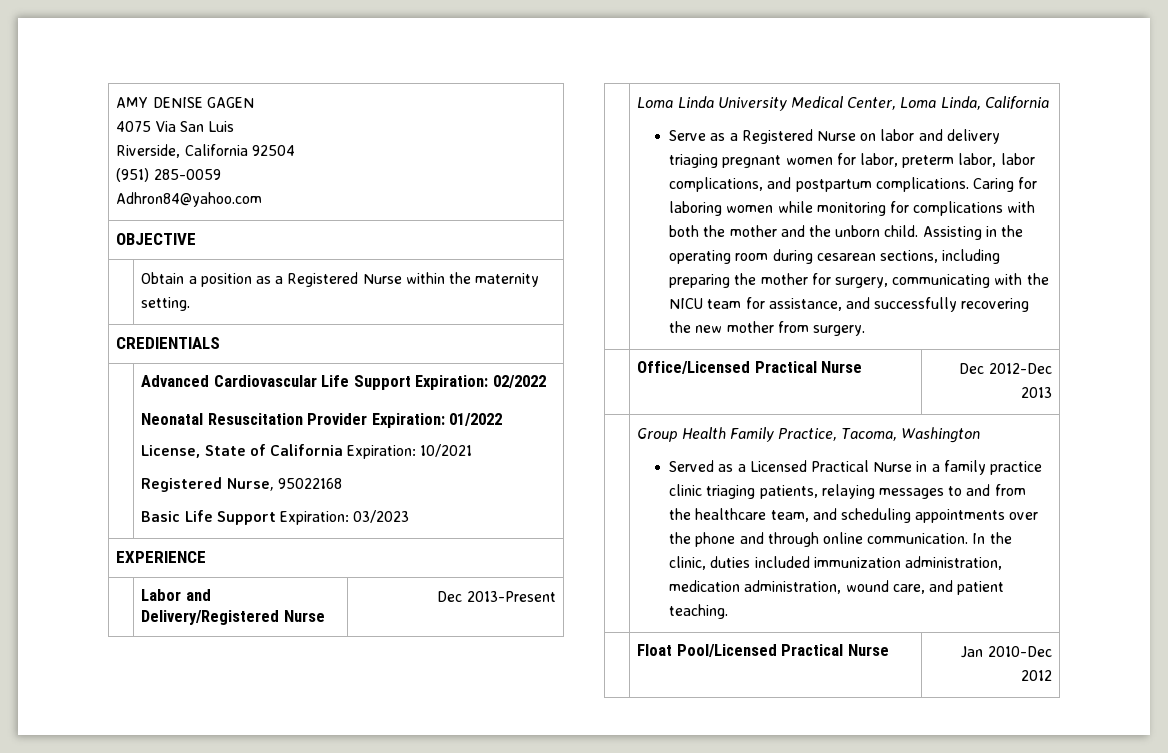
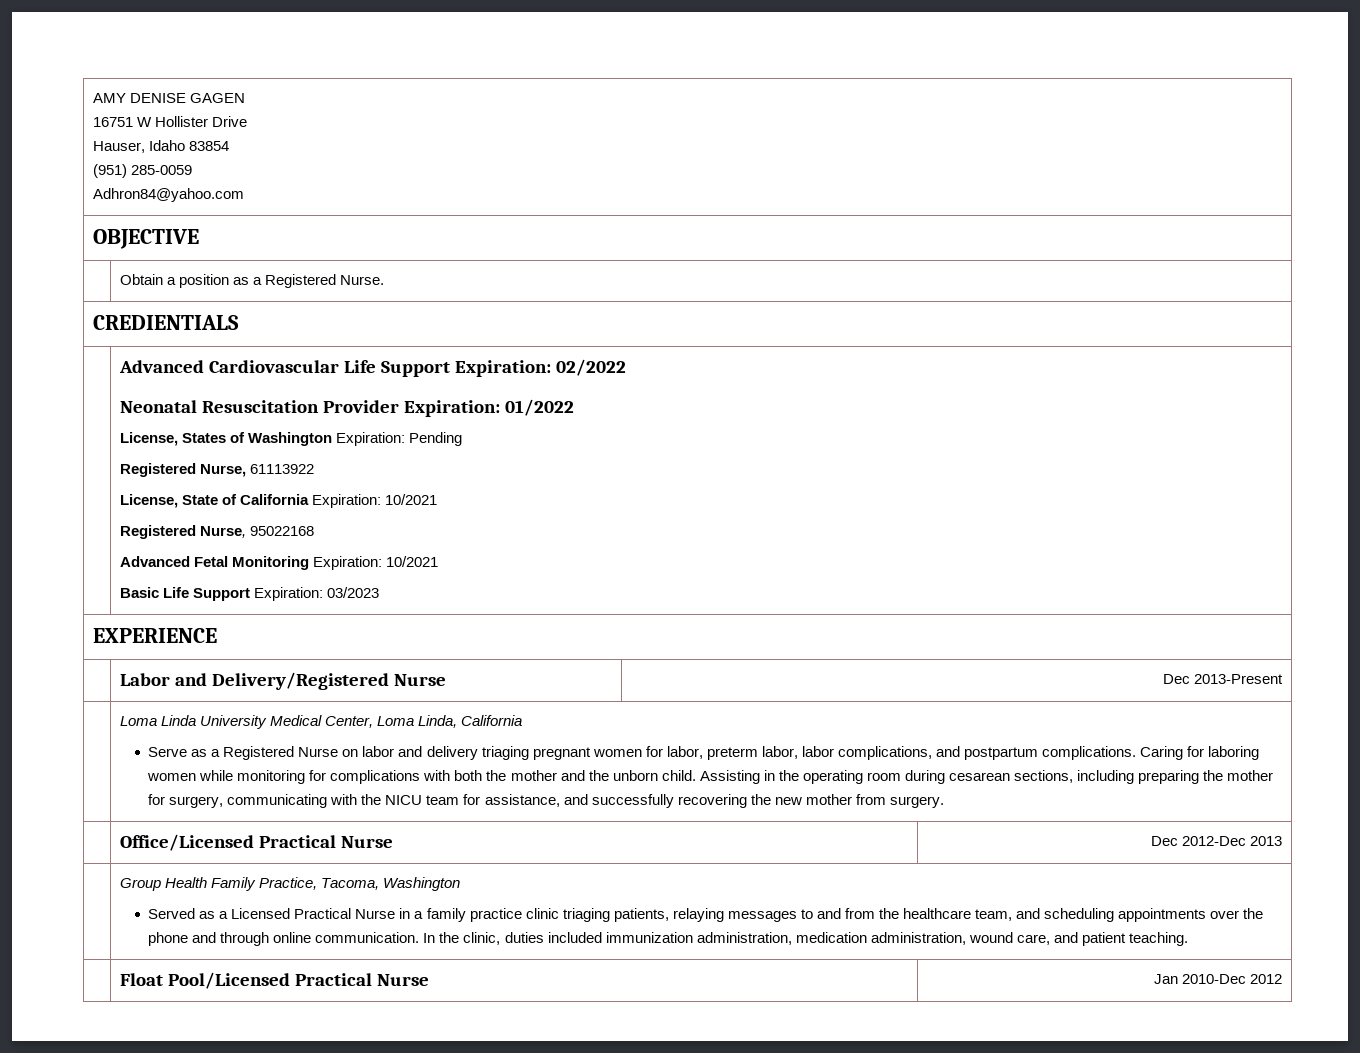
[116,121,235,132] [116,144,295,158] 4075 Via San Luis // Riverside, California 92504 -> [92,116,247,127] [92,140,229,153] 16751 W Hollister Drive // Hauser, Idaho 83854
[362,272,540,287] [141,297,191,311] Nurse within the maternity setting. -> [340,275,385,285] Nurse.
(503, 419) none -> [119,432,463,446] [119,463,314,477] // License, States of Washington Expiration: Pending // Registered Nurse, 61113922
(342, 483) none -> [119,556,439,570] // Advanced Fetal Monitoring Expiration: 10/2021

